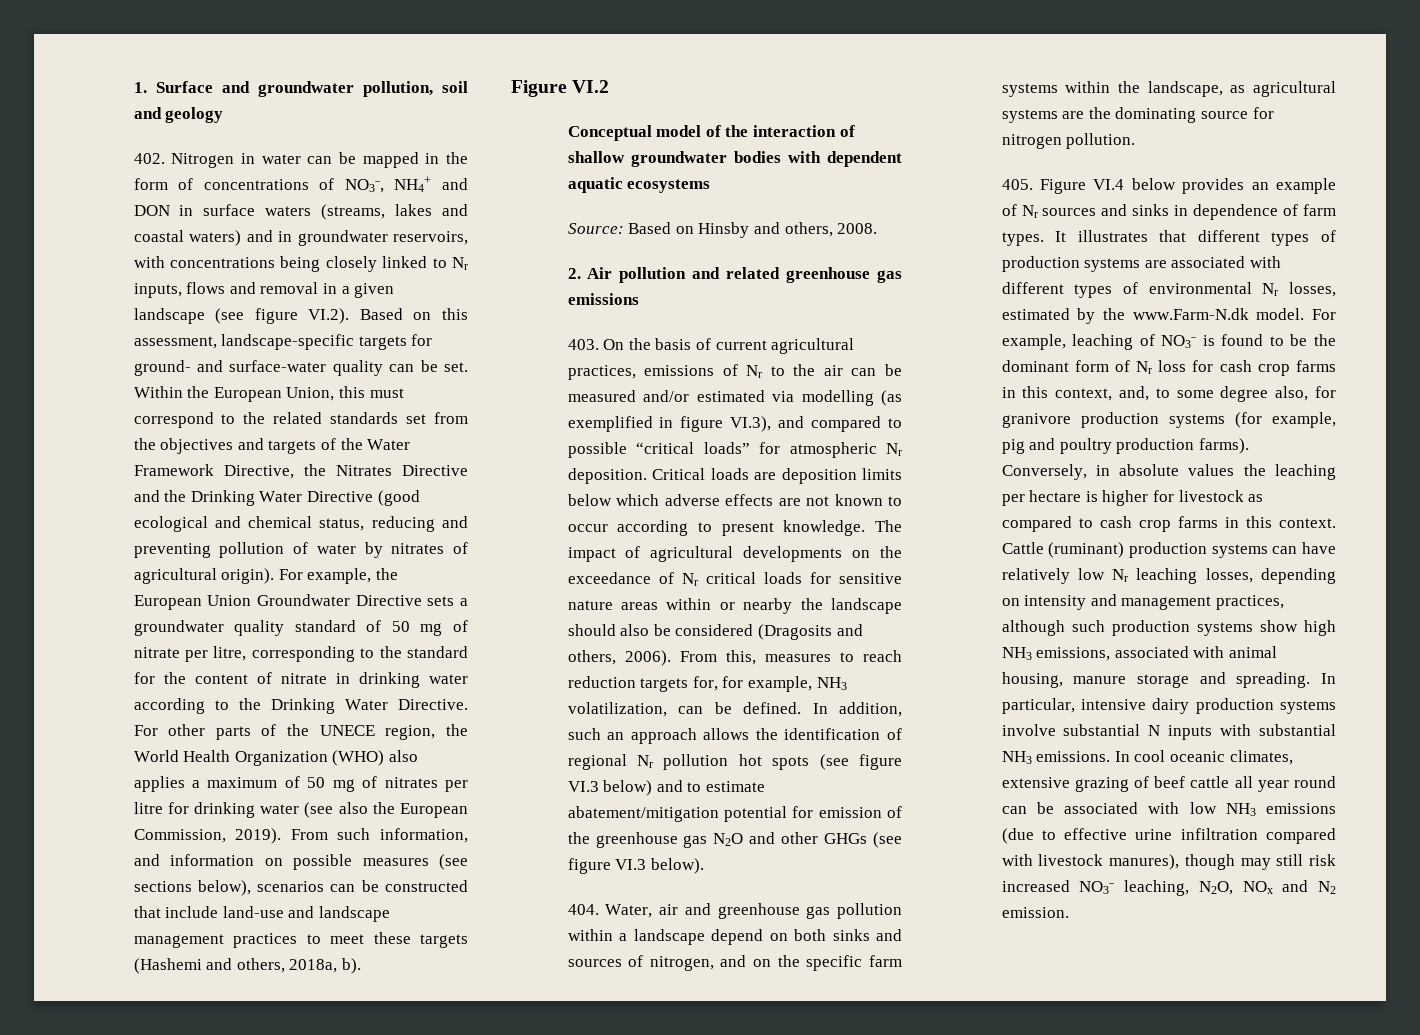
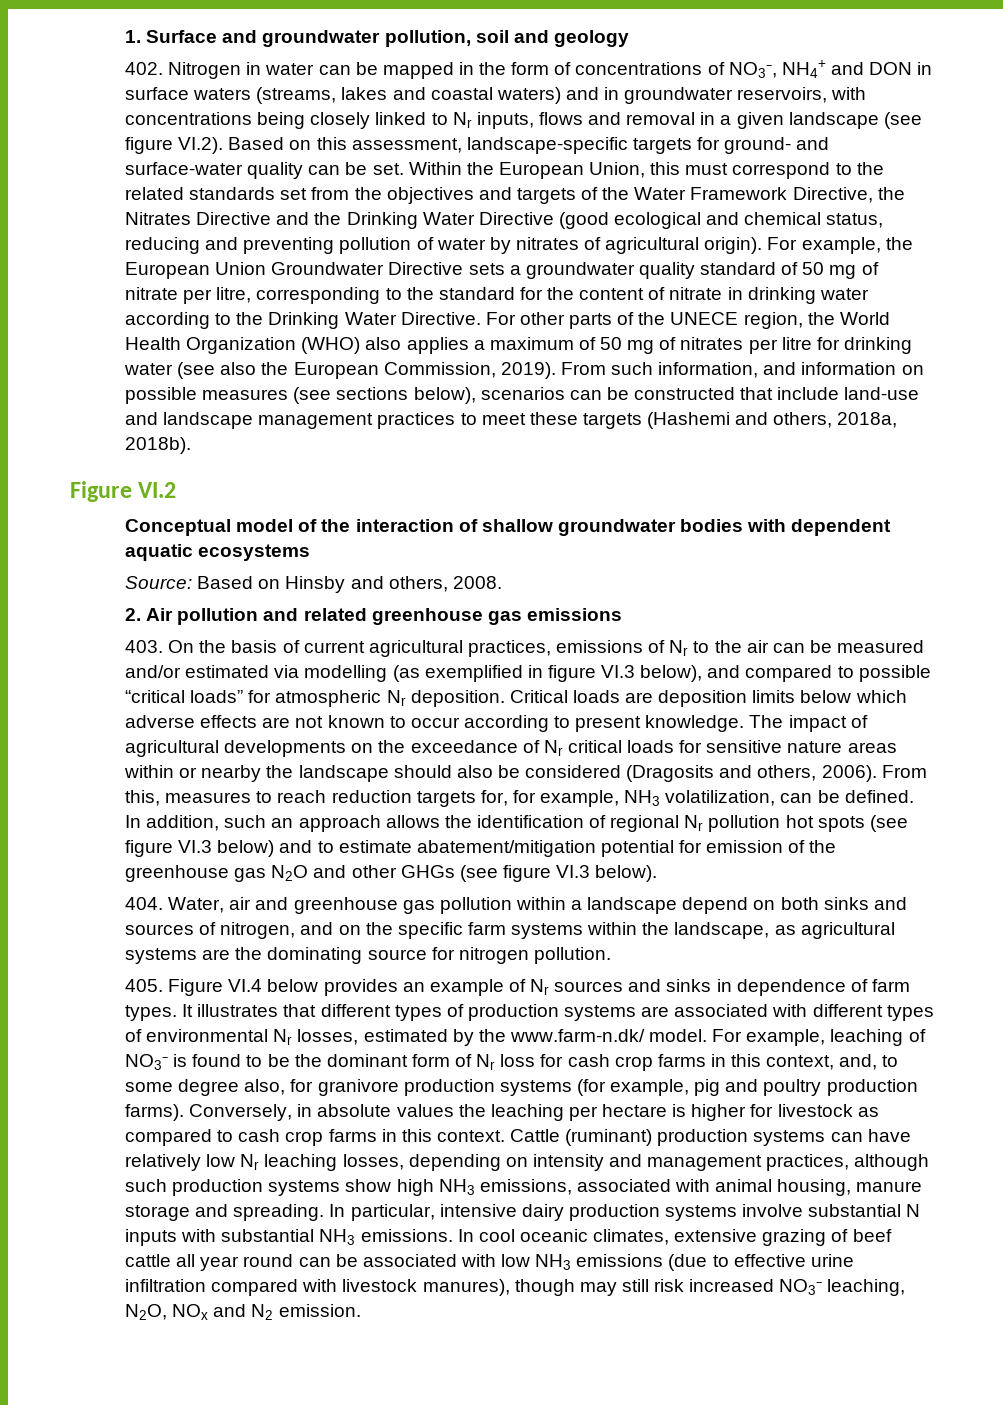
[341,958,361,974] b). -> [124,437,191,454] 2018b).
[730,416,772,432] VI.3), -> [601,665,703,682] VI.3 below),
[1132,308,1249,320] www.Farm-N.dk -> [509,1029,645,1042] www.farm-n.dk/

